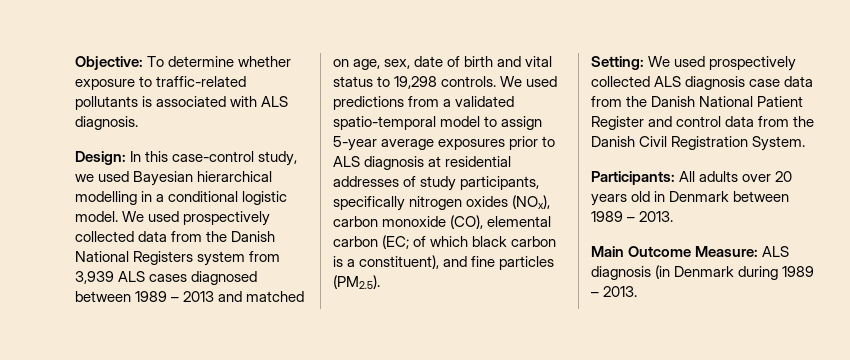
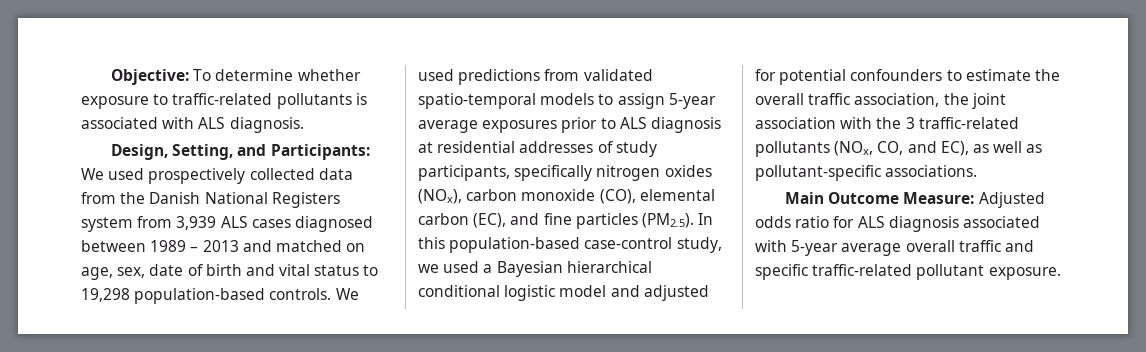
[75,151,298,166] [75,171,273,186] [75,191,288,205] [75,211,118,222] Design: In this case-control study, we used Bayesian hierarchical modelling in a conditional logistic model. -> [111,144,370,160] Design, Setting, and Participants:
(438, 82) none -> [134,288,266,304] population-based
[443,99,452,107] a -> (580, 75) none
[440,116,481,127] model -> [540,93,595,105] models
[382,235,557,249] [333,255,555,270] [333,275,380,289] [591,56,797,71] [591,76,814,90] [591,96,804,107] [591,116,815,130] [591,136,806,151] [591,171,793,185] [591,191,790,206] [591,211,674,222] [591,246,790,257] [591,265,815,280] [591,286,638,297] (EC; of which black carbon is a constituent), and fine particles (PM2.5). // Setting: We used prospectively collected ALS diagnosis case data from the Danish National Patient Register and control data from the Danish Civil Registration System. // Participants: All adults over 20 years old in Denmark between 1989 – 2013. // Main Outcome Measure: ALS diagnosis (in Denmark during 1989 – 2013. -> [473,213,714,229] [418,237,722,253] [418,261,652,277] [418,285,709,301] [755,69,1060,85] [755,93,1006,109] [755,117,1019,129] [755,141,1043,157] [755,165,978,181] [785,192,1045,208] [755,216,1040,232] [755,240,1034,256] [755,264,1061,280] (EC), and fine particles (PM2.5). In this population-based case-control study, we used a Bayesian hierarchical conditional logistic model and adjusted for potential confounders to estimate the overall traffic association, the joint association with the 3 traffic-related pollutants (NOx, CO, and EC), as well as pollutant-specific associations. // Main Outcome Measure: Adjusted odds ratio for ALS diagnosis associated with 5-year average overall traffic and specific traffic-related pollutant exposure.

